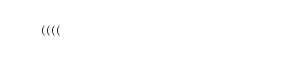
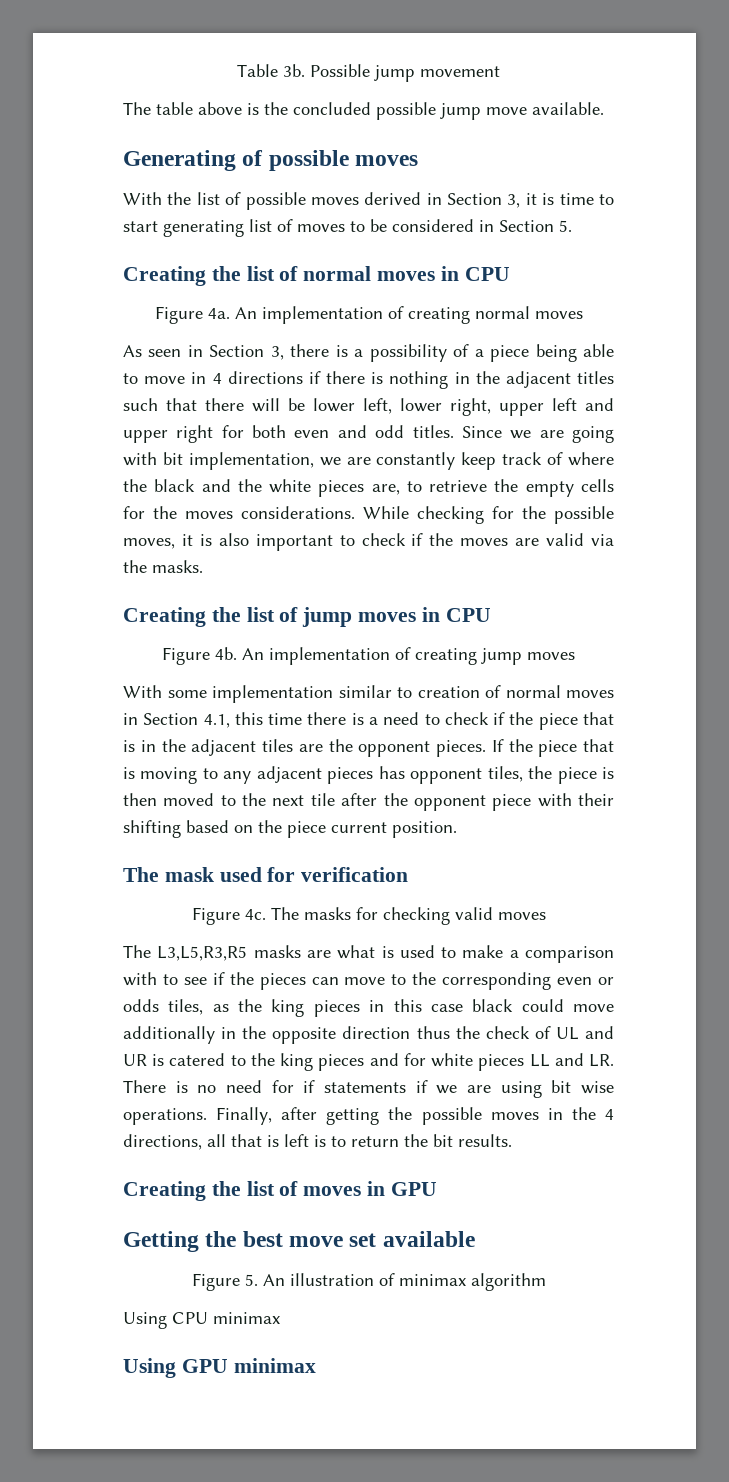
[41,25,61,36] (((( -> [237,64,500,82] [123,102,604,120] [123,150,419,171] [123,192,614,210] [123,219,572,237] [123,266,510,286] [154,306,583,324] [123,344,614,362] [123,371,614,389] [123,398,614,416] [123,425,615,443] [123,452,615,470] [123,479,614,497] [123,506,614,524] [123,533,615,551] [123,560,203,573] [123,607,491,627] [162,647,575,665] [123,685,614,703] [123,712,614,730] [123,739,614,757] [123,766,614,784] [123,793,614,811] [123,820,457,838] [123,867,409,882] [191,907,546,925] [123,945,614,963] [123,972,614,990] [123,999,614,1017] [123,1026,615,1044] [123,1053,614,1071] [123,1080,615,1098] [123,1107,614,1125] [123,1134,512,1150] [123,1181,437,1201] [123,1231,475,1252] [191,1273,546,1291] [123,1312,280,1329] [123,1358,316,1378] Table 3b. Possible jump movement // The table above is the concluded possible jump move available. // Generating of possible moves // With the list of possible moves derived in Section 3, it is time to start generating list of moves to be considered in Section 5. // Creating the list of normal moves in CPU // Figure 4a. An implementation of creating normal moves // As seen in Section 3, there is a possibility of a piece being able to move in 4 directions if there is nothing in the adjacent titles such that there will be lower left, lower right, upper left and upper right for both even and odd titles. Since we are going with bit implementation, we are constantly keep track of where the black and the white pieces are, to retrieve the empty cells for the moves considerations. While checking for the possible moves, it is also important to check if the moves are valid via the masks. // Creating the list of jump moves in CPU // Figure 4b. An implementation of creating jump moves // With some implementation similar to creation of normal moves in Section 4.1, this time there is a need to check if the piece that is in the adjacent tiles are the opponent pieces. If the piece that is moving to any adjacent pieces has opponent tiles, the piece is then moved to the next tile after the opponent piece with their shifting based on the piece current position. // The mask used for verification // Figure 4c. The masks for checking valid moves // The L3,L5,R3,R5 masks are what is used to make a comparison with to see if the pieces can move to the corresponding even or odds tiles, as the king pieces in this case black could move additionally in the opposite direction thus the check of UL and UR is catered to the king pieces and for white pieces LL and LR. There is no need for if statements if we are using bit wise operations. Finally, after getting the possible moves in the 4 directions, all that is left is to return the bit results. // Creating the list of moves in GPU // Getting the best move set available // Figure 5. An illustration of minimax algorithm // Using CPU minimax // Using GPU minimax

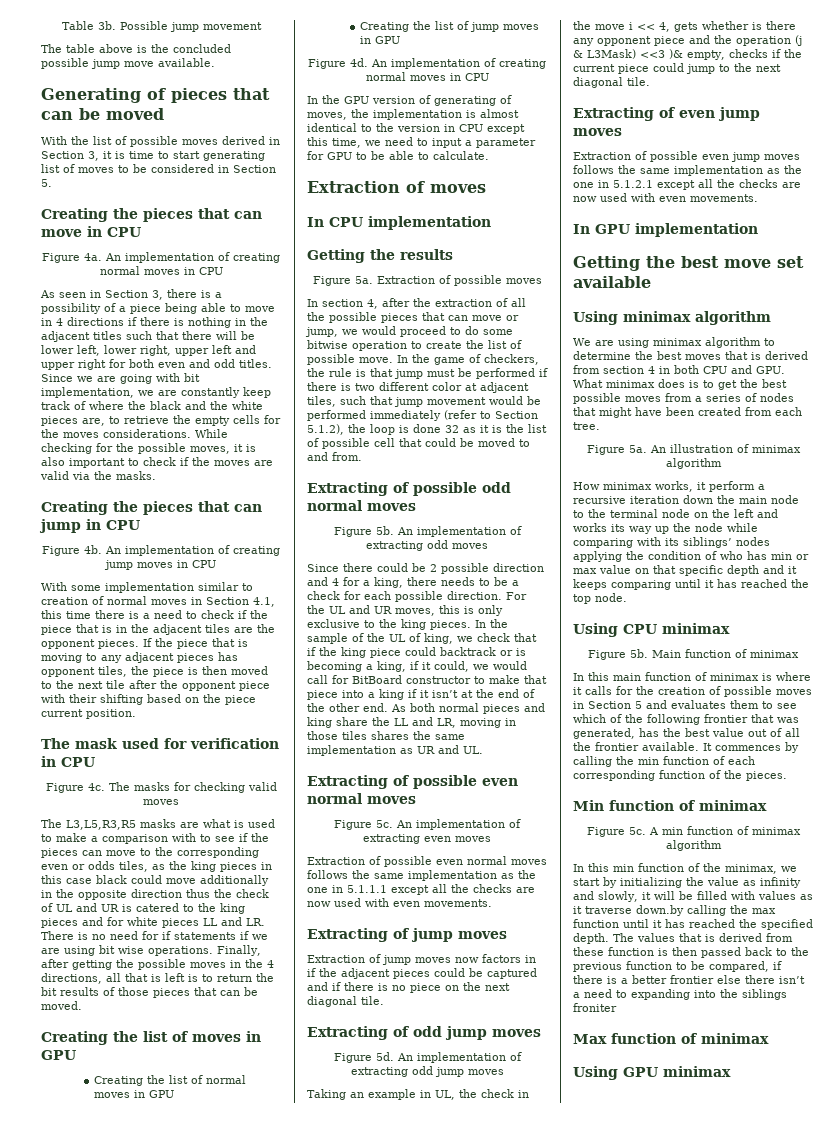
[268,150,419,171] possible moves -> [171,88,270,103] [41,108,164,120] pieces that can be moved
[246,266,436,281] list of normal moves -> [143,208,262,222] [41,229,82,237] pieces that can move
(583, 315) none -> [183,267,223,275] in CPU
[246,607,417,627] list of jump moves -> [143,501,262,515] [39,519,81,533] pieces that can jump
(575, 656) none -> [177,560,216,568] in CPU
(409, 874) none -> [41,756,95,767] in CPU
[458,1134,512,1147] results. -> [60,987,258,998] [41,1001,82,1010] results of those pieces that can be moved.
(437, 1189) none -> [93,1075,246,1086] [93,1090,174,1098] [359,21,539,32] [359,36,400,44] [308,58,546,69] [365,72,489,81] [307,95,512,106] [307,109,519,120] [307,123,525,134] [307,137,536,148] [307,151,489,160] [307,181,486,193] [307,216,491,230] [307,249,453,263] [312,275,542,286] [307,298,526,309] [307,312,519,323] [305,326,513,337] [307,340,522,351] [307,354,539,365] [307,368,548,379] [307,382,529,393] [307,396,541,407] [307,410,538,421] [307,424,547,435] [307,438,530,449] [307,452,362,461] [307,482,511,496] [307,500,416,511] [333,526,522,537] [366,540,488,551] [307,563,544,574] [307,577,519,588] [307,591,527,602] [307,605,503,616] [307,619,508,630] [307,633,537,644] [307,647,526,658] [307,661,527,672] [307,675,547,684] [307,689,535,700] [307,703,545,714] [307,717,516,728] [307,731,465,740] [307,745,483,756] [307,775,518,789] [307,793,416,804] [334,819,521,830] [363,834,491,844] [307,856,547,867] [307,870,536,881] [307,884,535,895] [307,898,492,907] [307,928,507,942] [307,954,536,965] [307,968,537,979] [307,982,510,993] [307,996,384,1007] [307,1026,541,1040] [333,1052,522,1063] [350,1066,504,1077] [307,1089,529,1100] [573,21,796,32] [573,35,802,46] [573,49,802,60] [573,63,781,74] [573,77,650,88] [573,107,760,121] [573,128,622,136] [573,151,800,162] [573,165,802,176] [573,179,801,190] [573,193,758,202] [573,223,758,237] // Creating the list of normal moves in GPU // Creating the list of jump moves in GPU // Figure 4d. An implementation of creating normal moves in CPU // In the GPU version of generating of moves, the implementation is almost identical to the version in CPU except this time, we need to input a parameter for GPU to be able to calculate. // Extraction of moves // In CPU implementation // Getting the results // Figure 5a. Extraction of possible moves // In section 4, after the extraction of all the possible pieces that can move or jump, we would proceed to do some bitwise operation to create the list of possible move. In the game of checkers, the rule is that jump must be performed if there is two different color at adjacent tiles, such that jump movement would be performed immediately (refer to Section 5.1.2), the loop is done 32 as it is the list of possible cell that could be moved to and from. // Extracting of possible odd normal moves // Figure 5b. An implementation of extracting odd moves // Since there could be 2 possible direction and 4 for a king, there needs to be a check for each possible direction. For the UL and UR moves, this is only exclusive to the king pieces. In the sample of the UL of king, we check that if the king piece could backtrack or is becoming a king, if it could, we would call for BitBoard constructor to make that piece into a king if it isn’t at the end of the other end. As both normal pieces and king share the LL and LR, moving in those tiles shares the same implementation as UR and UL. // Extracting of possible even normal moves // Figure 5c. An implementation of extracting even moves // Extraction of possible even normal moves follows the same implementation as the one in 5.1.1.1 except all the checks are now used with even movements. // Extracting of jump moves // Extraction of jump moves now factors in if the adjacent pieces could be captured and if there is no piece on the next diagonal tile. // Extracting of odd jump moves // Figure 5d. An implementation of extracting odd jump moves // Taking an example in UL, the check in the move i << 4, gets whether is there any opponent piece and the operation (j & L3Mask) <<3 )& empty, checks if the current piece could jump to the next diagonal tile. // Extracting of even jump moves // Extraction of possible even jump moves follows the same implementation as the one in 5.1.2.1 except all the checks are now used with even movements. // In GPU implementation
[191,1273,258,1291] // Figure 5. -> [573,311,771,325] [573,337,775,348] [573,351,808,360] [573,365,785,374] [573,379,787,390] [573,393,794,404] [573,407,802,418] [573,422,600,430] [586,445,647,455] // Using minimax algorithm // We are using minimax algorithm to determine the best moves that is derived from section 4 in both CPU and GPU. What minimax does is to get the best possible moves from a series of nodes that might have been created from each tree. // Figure 5a.
[123,1312,208,1329] Using CPU -> [573,481,765,492] [573,495,799,504] [573,509,778,518] [573,523,758,534] [573,537,770,548] [573,551,809,562] [573,565,797,576] [573,579,809,590] [573,593,627,604] [573,623,730,637] [588,649,799,660] [573,672,811,681] [573,686,812,697] [573,700,797,709] [573,714,799,725] [573,728,800,739] [573,742,799,753] [573,756,755,767] [573,770,787,781] [573,800,767,811] [586,826,801,837] [665,840,722,851] [573,863,797,874] [573,877,801,888] [573,891,813,902] [573,905,776,916] [573,919,813,930] [573,933,793,944] [573,947,809,958] [573,961,782,972] [573,975,805,984] [573,989,787,1000] [573,1003,617,1012] [573,1033,697,1044] How minimax works, it perform a recursive iteration down the main node to the terminal node on the left and works its way up the node while comparing with its siblings’ nodes applying the condition of who has min or max value on that specific depth and it keeps comparing until it has reached the top node. // Using CPU minimax // Figure 5b. Main function of minimax // In this main function of minimax is where it calls for the creation of possible moves in Section 5 and evaluates them to see which of the following frontier that was generated, has the best value out of all the frontier available. It commences by calling the min function of each corresponding function of the pieces. // Min function of minimax // Figure 5c. A min function of minimax algorithm // In this min function of the minimax, we start by initializing the value as infinity and slowly, it will be filled with values as it traverse down.by calling the max function until it has reached the specified depth. The values that is derived from these function is then passed back to the previous function to be compared, if there is a better frontier else there isn’t a need to expanding into the siblings froniter // Max function of

